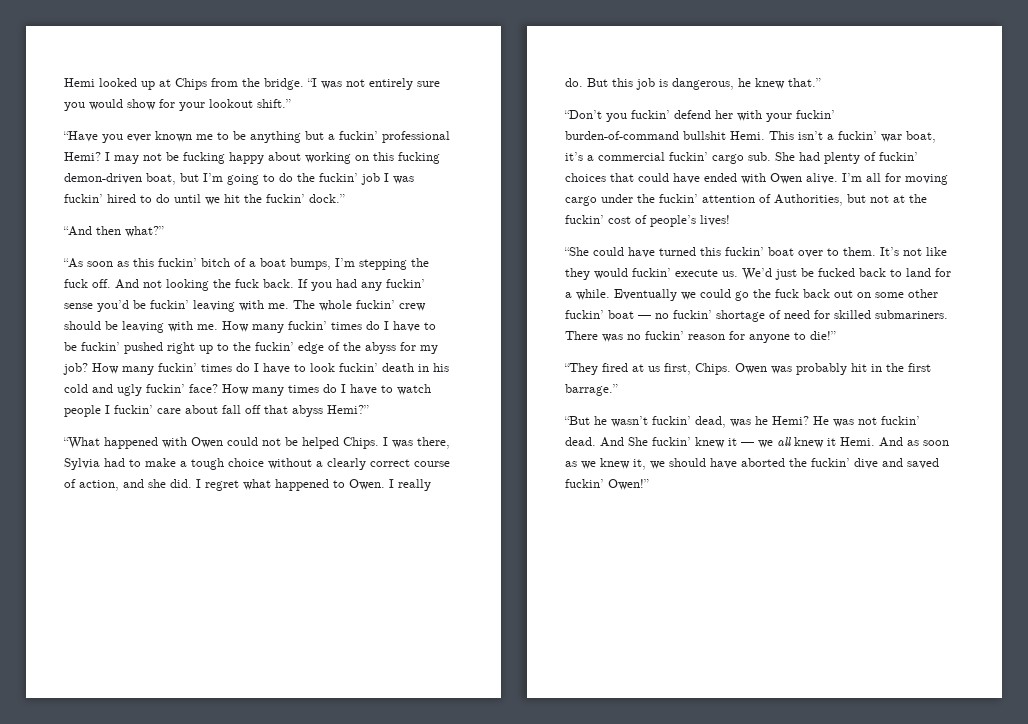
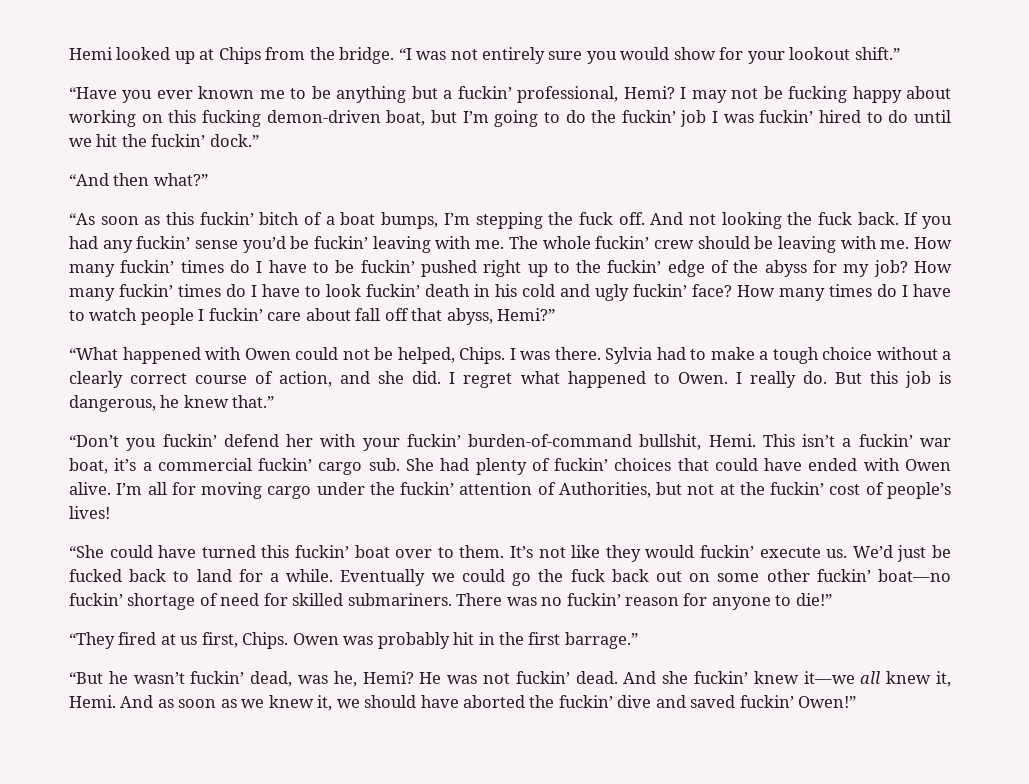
[382,131,450,143] professional -> [517,86,619,103] professional,
[292,405,323,417] abyss -> [446,308,493,325] abyss,
[302,437,339,449] helped -> [397,347,455,364] helped,
[417,437,450,449] there, -> [554,347,601,360] there.
[683,131,726,140] bullshit -> [639,434,702,450] bullshit,
[608,310,669,319] boat — no -> [878,569,952,582] boat—no
[755,416,768,425] he -> [333,671,357,687] he,
[628,437,648,446] She -> [662,671,689,684] she
[728,438,773,448] it — we -> [803,671,855,684] it—we
[827,438,836,446] it -> [935,671,951,687] it,

